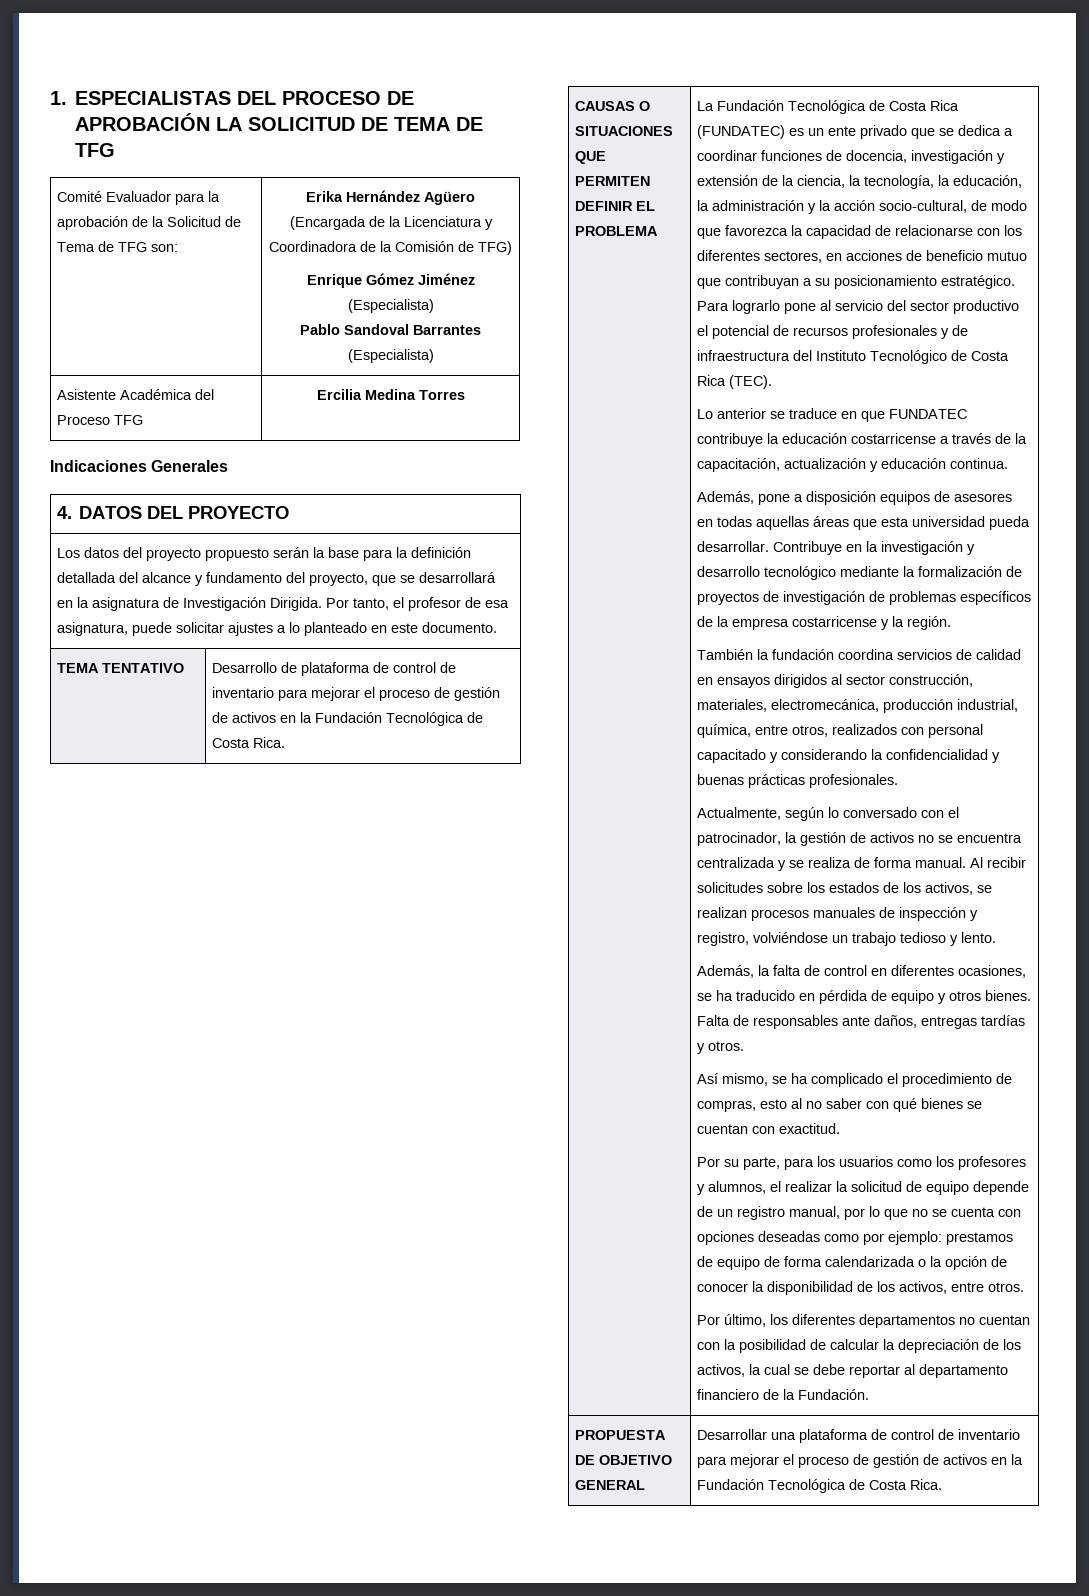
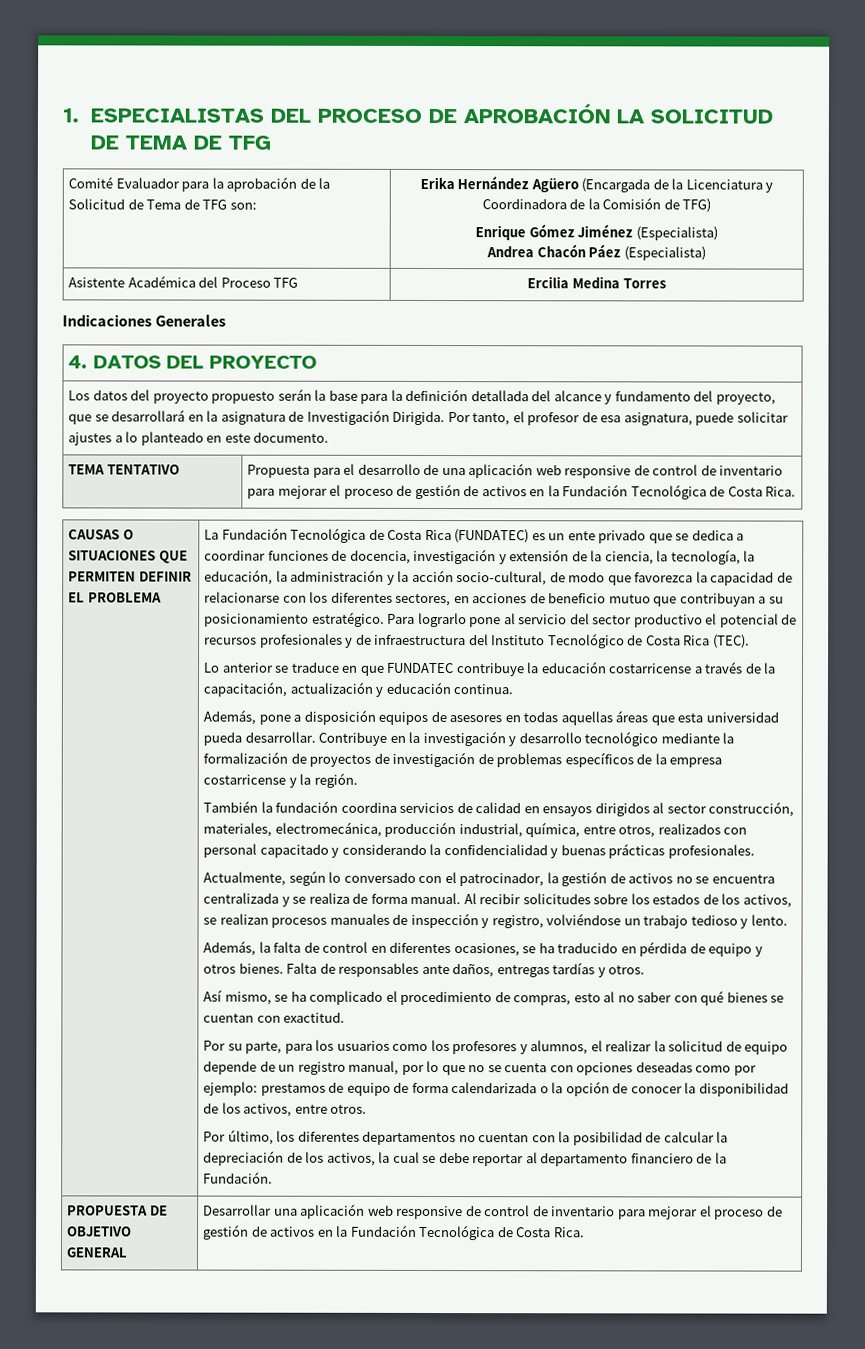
[300,324,482,335] Pablo Sandoval Barrantes -> [486,244,622,258] Andrea Chacón Páez
[212,662,371,676] Desarrollo de plataforma -> [247,463,632,479] Propuesta para el desarrollo de una aplicación web responsive
[799,1429,869,1443] plataforma -> [300,1203,464,1220] aplicación web responsive

